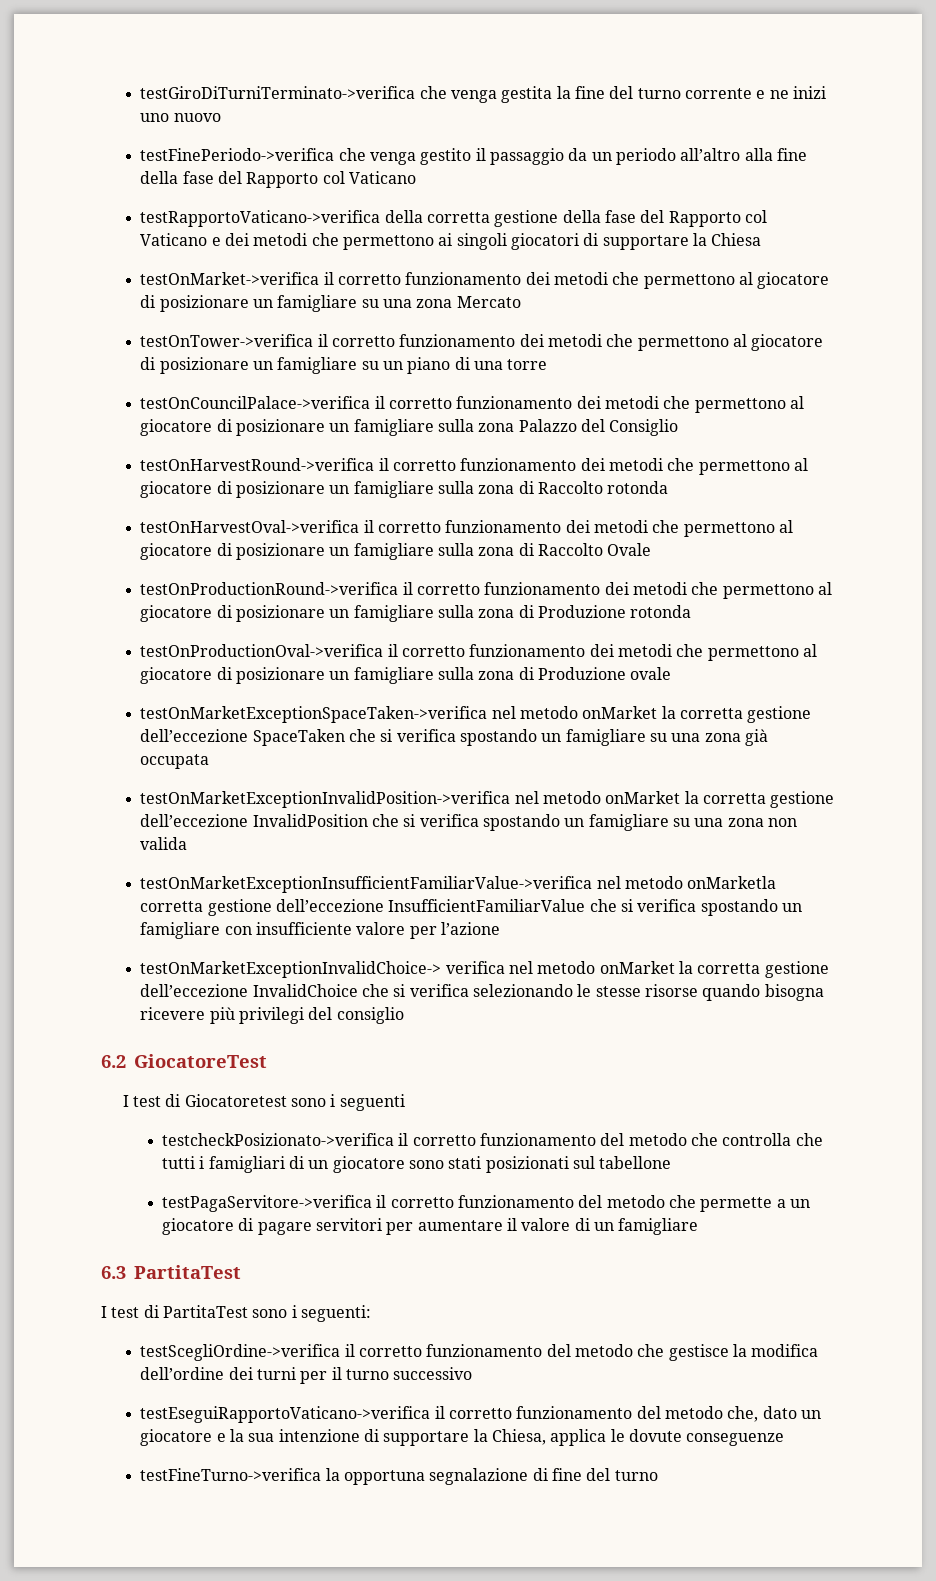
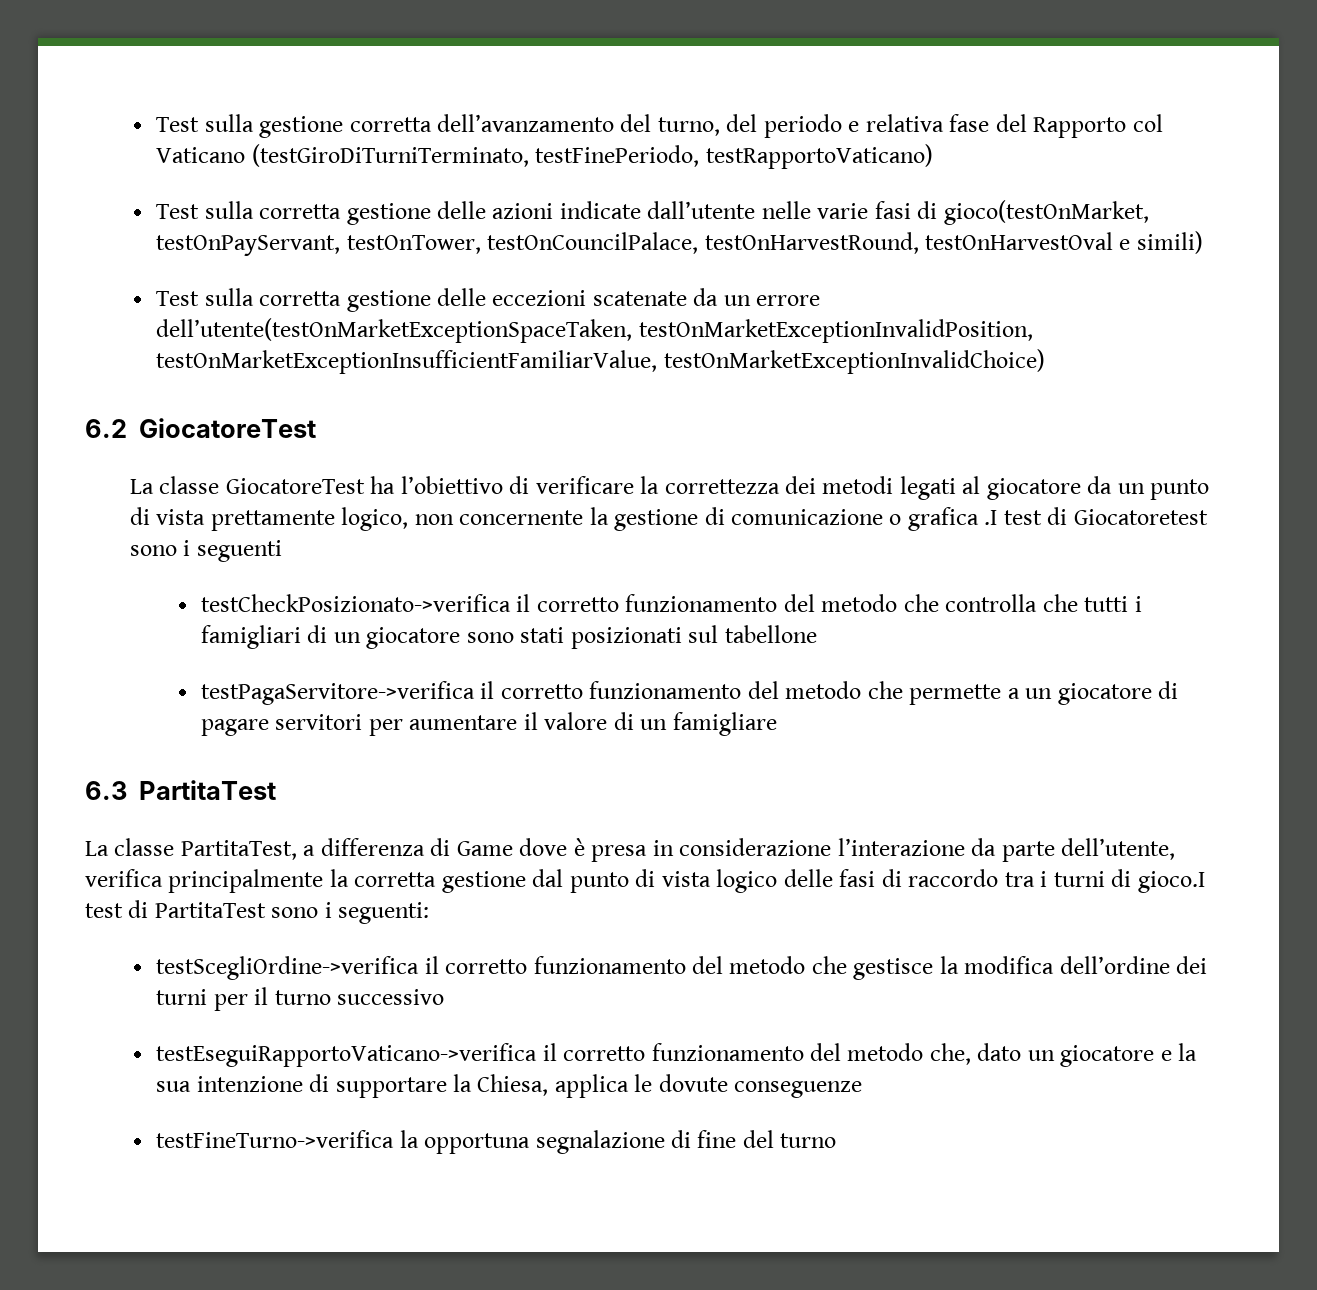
[140,86,826,103] [140,113,221,122] [140,148,807,165] [140,171,416,188] [140,210,767,227] [140,233,762,250] [140,272,830,289] [140,295,521,312] [140,334,824,351] [140,357,548,374] [140,396,804,413] [140,419,679,436] [140,458,808,475] [140,481,669,498] [140,520,793,537] [140,543,652,560] [140,582,832,599] [140,605,692,622] [140,644,817,661] [140,667,672,684] [140,706,812,723] [140,729,768,746] [140,754,210,769] [140,791,835,808] [140,814,797,831] [140,837,188,850] [140,876,777,893] [140,899,802,916] [140,922,500,939] [140,961,829,978] [140,984,824,1001] [140,1007,404,1024] [101,1054,267,1068] [122,1095,129,1107] testGiroDiTurniTerminato->verifica che venga gestita la fine del turno corrente e ne inizi uno nuovo // testFinePeriodo->verifica che venga gestito il passaggio da un periodo all’altro alla fine della fase del Rapporto col Vaticano // testRapportoVaticano->verifica della corretta gestione della fase del Rapporto col Vaticano e dei metodi che permettono ai singoli giocatori di supportare la Chiesa // testOnMarket->verifica il corretto funzionamento dei metodi che permettono al giocatore di posizionare un famigliare su una zona Mercato // testOnTower->verifica il corretto funzionamento dei metodi che permettono al giocatore di posizionare un famigliare su un piano di una torre // testOnCouncilPalace->verifica il corretto funzionamento dei metodi che permettono al giocatore di posizionare un famigliare sulla zona Palazzo del Consiglio // testOnHarvestRound->verifica il corretto funzionamento dei metodi che permettono al giocatore di posizionare un famigliare sulla zona di Raccolto rotonda // testOnHarvestOval->verifica il corretto funzionamento dei metodi che permettono al giocatore di posizionare un famigliare sulla zona di Raccolto Ovale // testOnProductionRound->verifica il corretto funzionamento dei metodi che permettono al giocatore di posizionare un famigliare sulla zona di Produzione rotonda // testOnProductionOval->verifica il corretto funzionamento dei metodi che permettono al giocatore di posizionare un famigliare sulla zona di Produzione ovale // testOnMarketExceptionSpaceTaken->verifica nel metodo onMarket la corretta gestione dell’eccezione SpaceTaken che si verifica spostando un famigliare su una zona già occupata // testOnMarketExceptionInvalidPosition->verifica nel metodo onMarket la corretta gestione dell’eccezione InvalidPosition che si verifica spostando un famigliare su una zona non valida // testOnMarketExceptionInsufficientFamiliarValue->verifica nel metodo onMarketla corretta gestione dell’eccezione InsufficientFamiliarValue che si verifica spostando un famigliare con insufficiente valore per l’azione // testOnMarketExceptionInvalidChoice-> verifica nel metodo onMarket la corretta gestione dell’eccezione InvalidChoice che si verifica selezionando le stesse risorse quando bisogna ricevere più privilegi del consiglio // 6.2 GiocatoreTest // I -> [156,114,1163,138] [156,144,933,169] [156,200,1149,225] [156,231,1203,256] [156,288,821,312] [156,318,1033,343] [156,349,1045,374] [85,418,316,438] [129,476,1210,500] [129,507,998,531] Test sulla gestione corretta dell’avanzamento del turno, del periodo e relativa fase del Rapporto col Vaticano (testGiroDiTurniTerminato, testFinePeriodo, testRapportoVaticano) // Test sulla corretta gestione delle azioni indicate dall’utente nelle varie fasi di gioco(testOnMarket, testOnPayServant, testOnTower, testOnCouncilPalace, testOnHarvestRound, testOnHarvestOval e simili) // Test sulla corretta gestione delle eccezioni scatenate da un errore dell’utente(testOnMarketExceptionSpaceTaken, testOnMarketExceptionInvalidPosition, testOnMarketExceptionInsufficientFamiliarValue, testOnMarketExceptionInvalidChoice) // 6.2 GiocatoreTest // La classe GiocatoreTest ha l’obiettivo di verificare la correttezza dei metodi legati al giocatore da un punto di vista prettamente logico, non concernente la gestione di comunicazione o grafica .I
[162,1133,395,1146] testcheckPosizionato->verifica -> [200,594,511,612] testCheckPosizionato->verifica
[101,1306,107,1318] I -> [85,838,1176,862] [85,869,1205,893] La classe PartitaTest, a differenza di Game dove è presa in considerazione l’interazione da parte dell’utente, verifica principalmente la corretta gestione dal punto di vista logico delle fasi di raccordo tra i turni di gioco.I

